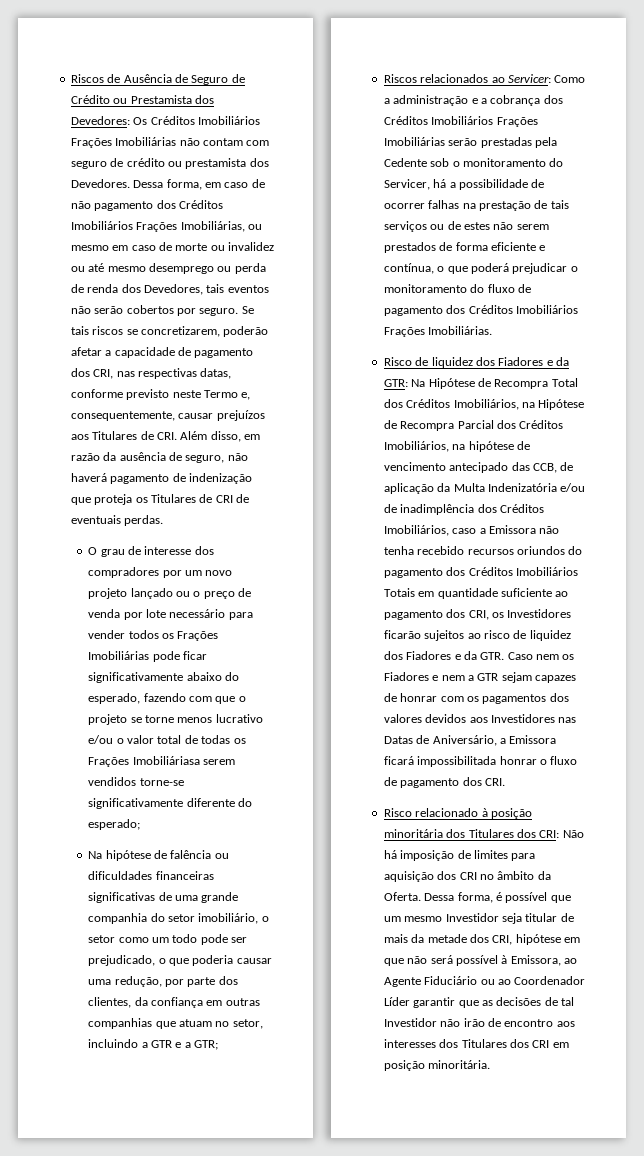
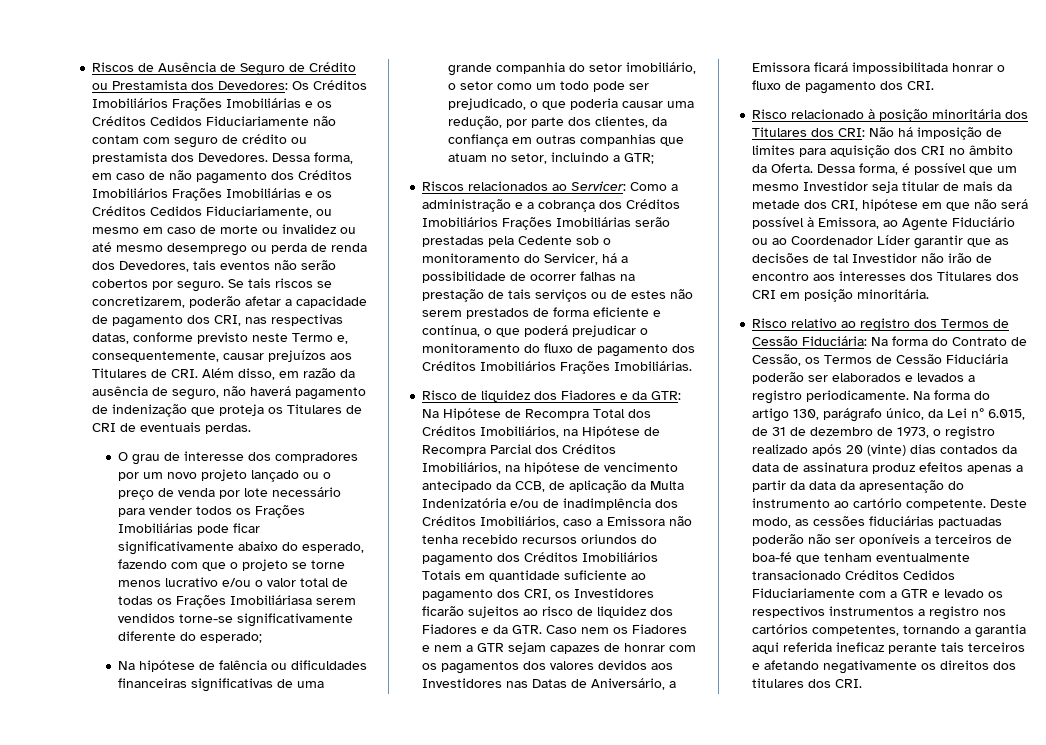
(177, 141) none -> [305,101,333,108] [92,116,310,126] e os Créditos Cedidos Fiduciariamente
[180,221,245,232] Imobiliárias, -> [226,188,333,198] [92,206,313,218] Imobiliárias e os Créditos Cedidos Fiduciariamente,
[151,1040,191,1048] GTR e a -> (621, 158) none
[511,462,530,471] das -> [496,481,512,490] da
(491, 1064) none -> [752,318,1010,332] [752,336,1028,346] [752,354,1009,366] [752,372,976,384] [752,390,991,404] [752,408,1026,422] [752,426,996,440] [752,444,1018,456] [752,462,1024,474] [752,480,965,493] [752,498,1028,510] [752,516,1003,528] [752,534,1013,546] [752,552,971,564] [752,570,956,580] [752,588,1004,598] [752,606,1007,620] [752,624,1027,638] [752,642,1026,654] [752,660,1017,674] [752,678,863,688] // Risco relativo ao registro dos Termos de Cessão Fiduciária: Na forma do Contrato de Cessão, os Termos de Cessão Fiduciária poderão ser elaborados e levados a registro periodicamente. Na forma do artigo 130, parágrafo único, da Lei nº 6.015, de 31 de dezembro de 1973, o registro realizado após 20 (vinte) dias contados da data de assinatura produz efeitos apenas a partir da data da apresentação do instrumento ao cartório competente. Deste modo, as cessões fiduciárias pactuadas poderão não ser oponíveis a terceiros de boa-fé que tenham eventualmente transacionado Créditos Cedidos Fiduciariamente com a GTR e levado os respectivos instrumentos a registro nos cartórios competentes, tornando a garantia aqui referida ineficaz perante tais terceiros e afetando negativamente os direitos dos titulares dos CRI.

